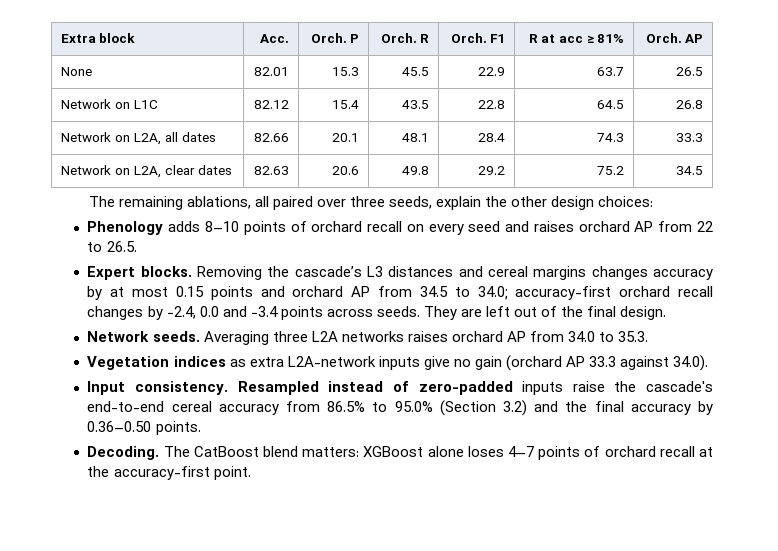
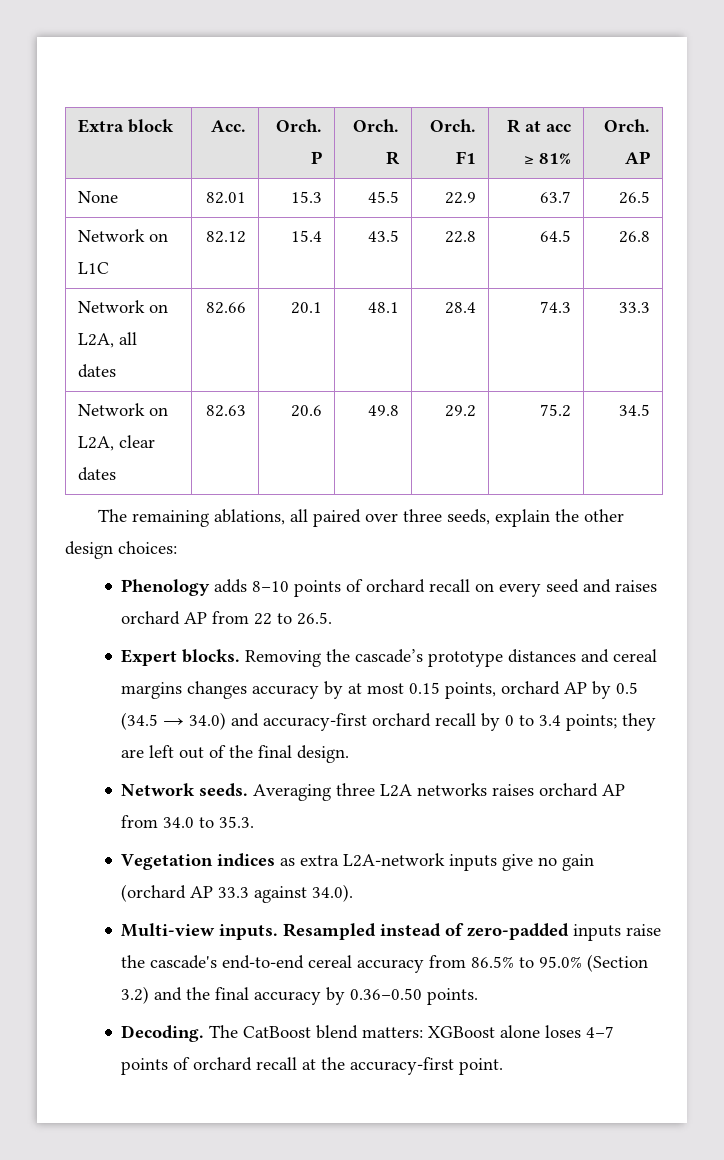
[367,266,384,277] L3 -> [428,651,504,667] prototype
[210,286,714,300] [87,306,457,320] points and orchard AP from 34.5 to 34.0; accuracy-first orchard recall changes by −2.4, 0.0 and −3.4 points across seeds. They -> [445,681,639,699] [121,712,657,731] points, orchard AP by 0.5 (34.5 → 34.0) and accuracy-first orchard recall by 0 to 3.4 points; they
[87,381,229,395] Input consistency. -> [121,923,279,940] Multi-view inputs.

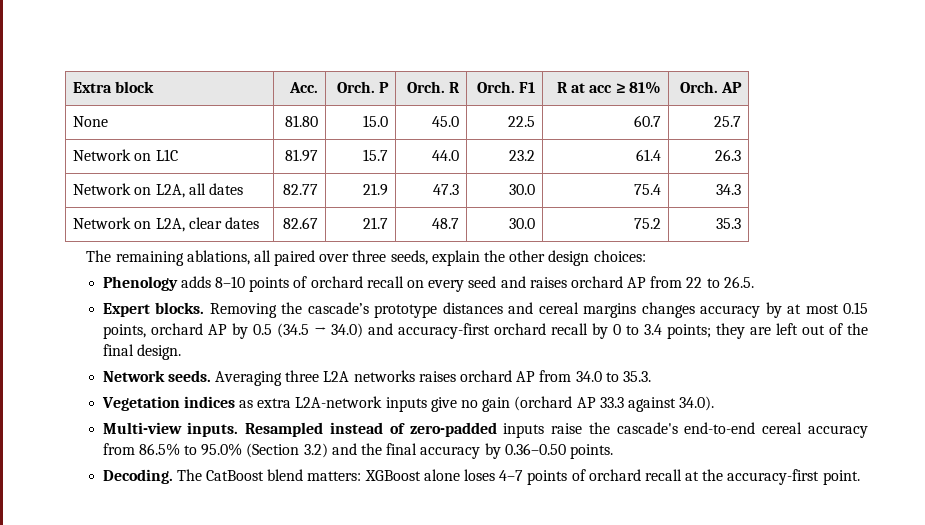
[205,192,246,204] [290,191,322,203] [367,191,399,203] [444,192,476,204] [539,191,571,203] [618,191,650,204] [78,229,169,242] [78,262,110,274] [205,231,246,243] [290,230,322,242] [367,230,399,242] [444,231,476,243] [539,230,571,242] [618,231,650,243] 82.01 | 15.3 | 45.5 | 22.9 | 63.7 | 26.5 // Network on L1C | 82.12 | 15.4 | 43.5 | 22.8 | 64.5 | 26.8 -> [284,115,318,127] [362,115,388,127] [431,116,459,127] [507,116,535,127] [633,115,661,127] [713,116,741,127] [73,149,178,161] [284,149,318,162] [362,149,388,161] [431,150,459,161] [508,150,535,161] [635,149,661,161] [714,149,741,161] 81.80 | 15.0 | 45.0 | 22.5 | 60.7 | 25.7 // Network on L1C | 81.97 | 15.7 | 44.0 | 23.2 | 61.4 | 26.3
[205,302,246,314] [290,302,322,314] [367,302,399,313] [444,302,476,314] [539,301,571,313] [618,302,650,313] 82.66 | 20.1 | 48.1 | 28.4 | 74.3 | 33.3 -> [282,184,318,195] [362,183,388,196] [432,184,459,195] [508,184,535,195] [633,184,661,195] [715,184,741,195] 82.77 | 21.9 | 47.3 | 30.0 | 75.4 | 34.3
[205,405,246,417] [290,405,322,417] [367,405,399,416] [444,405,476,417] 82.63 | 20.6 | 49.8 | 29.2 -> [282,217,318,229] [362,217,388,229] [431,218,459,229] [508,218,535,229] 82.67 | 21.7 | 48.7 | 30.0
[618,404,650,416] 34.5 -> [715,218,741,229] 35.3

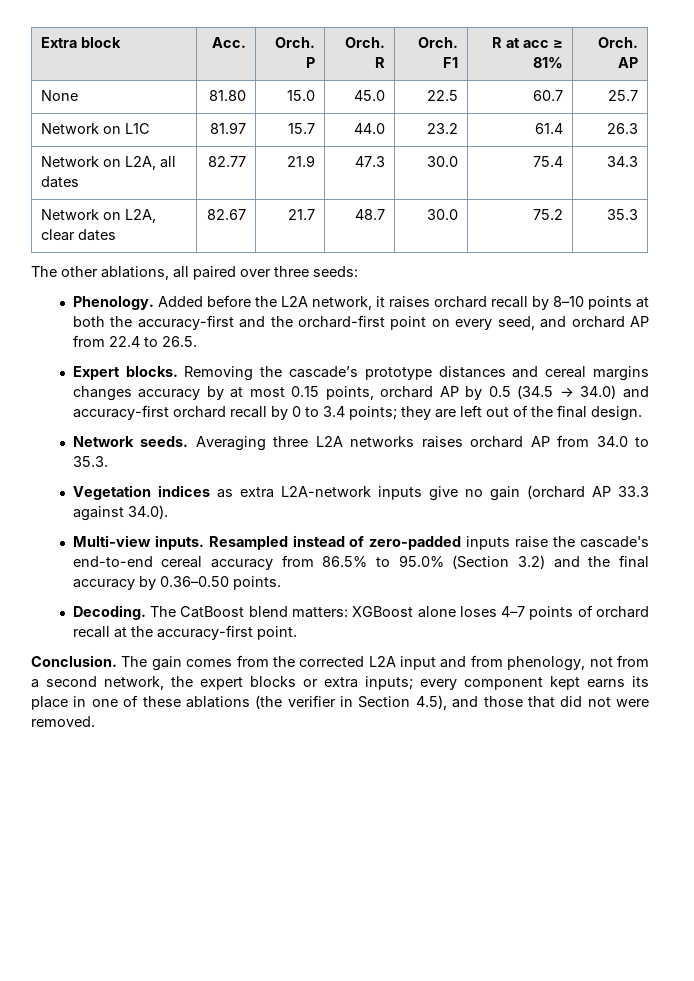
[115,251,184,266] remaining -> [61,266,98,277] other
[390,250,646,266] [102,276,703,292] seeds, explain the other design choices: // Phenology adds 8–10 points of orchard recall on every seed and raises orchard AP from 22 -> [313,266,358,277] [72,295,650,310] [72,315,650,330] [72,335,140,347] seeds: // Phenology. Added before the L2A network, it raises orchard recall by 8–10 points at both the accuracy-first and the orchard-first point on every seed, and orchard AP from 22.4
(860, 477) none -> [31,655,649,671] [31,676,649,690] [31,695,649,710] [31,716,95,727] // Conclusion. The gain comes from the corrected L2A input and from phenology, not from a second network, the expert blocks or extra inputs; every component kept earns its place in one of these ablations (the verifier in Section 4.5), and those that did not were removed.

